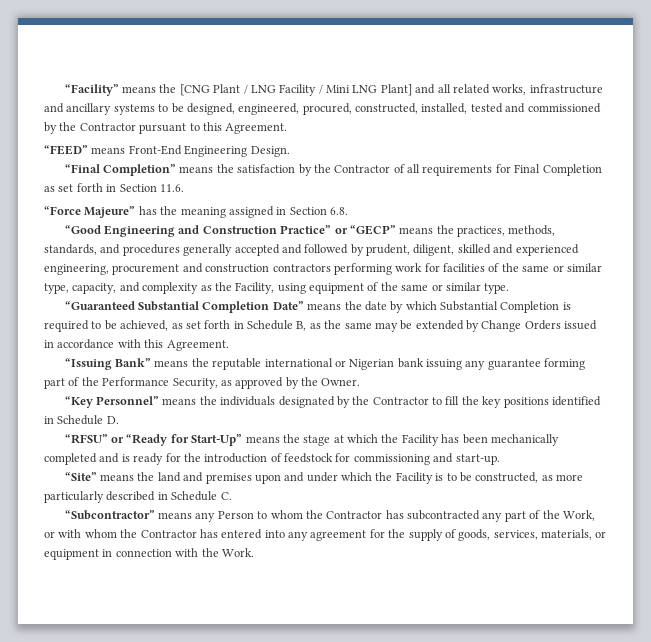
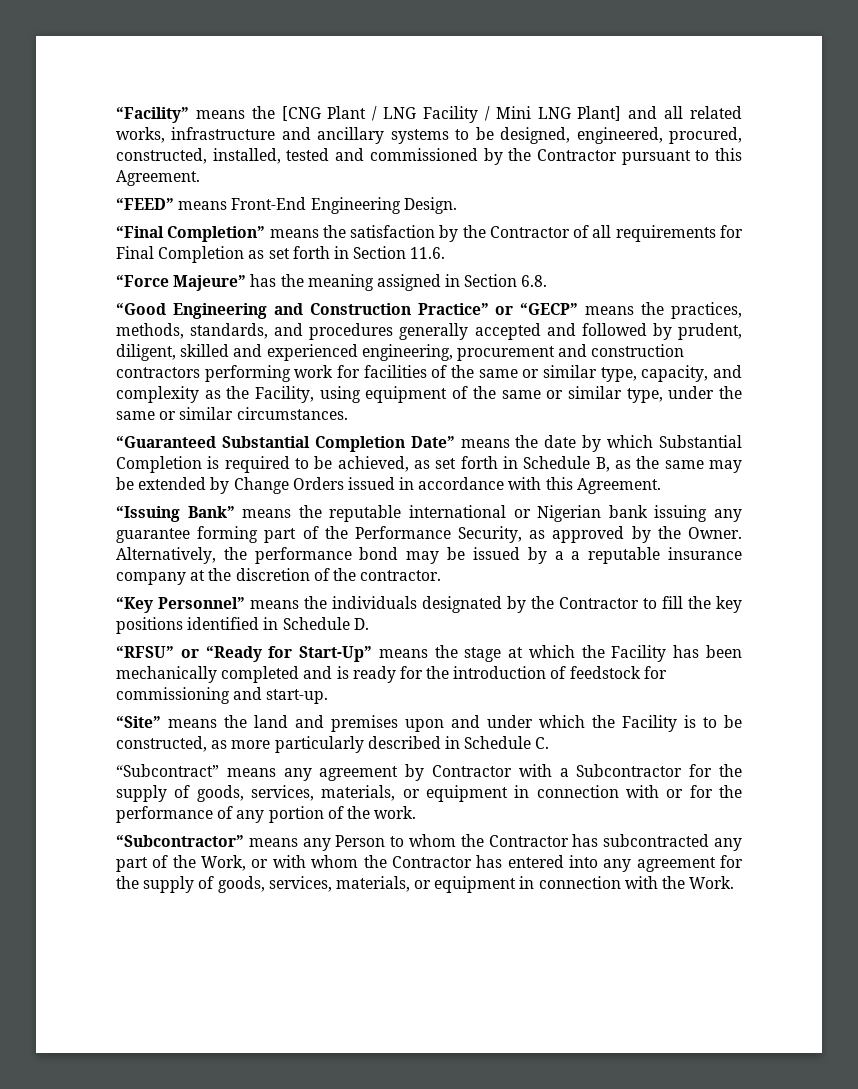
[484,283,510,294] type. -> [626,386,742,403] [116,407,348,420] type, under the same or similar circumstances.
(361, 382) none -> [116,547,742,564] [116,568,442,585] Alternatively, the performance bond may be issued by a a reputable insurance company at the discretion of the contractor.
(232, 496) none -> [116,764,742,781] [116,785,743,802] [116,806,417,823] // “Subcontract” means any agreement by Contractor with a Subcontractor for the supply of goods, services, materials, or equipment in connection with or for the performance of any portion of the work.

